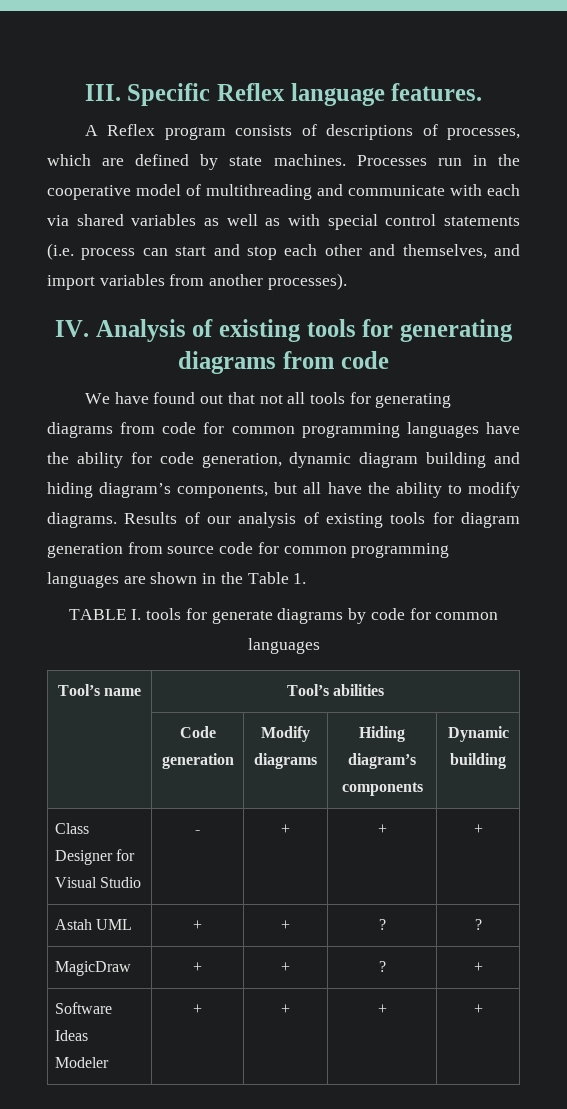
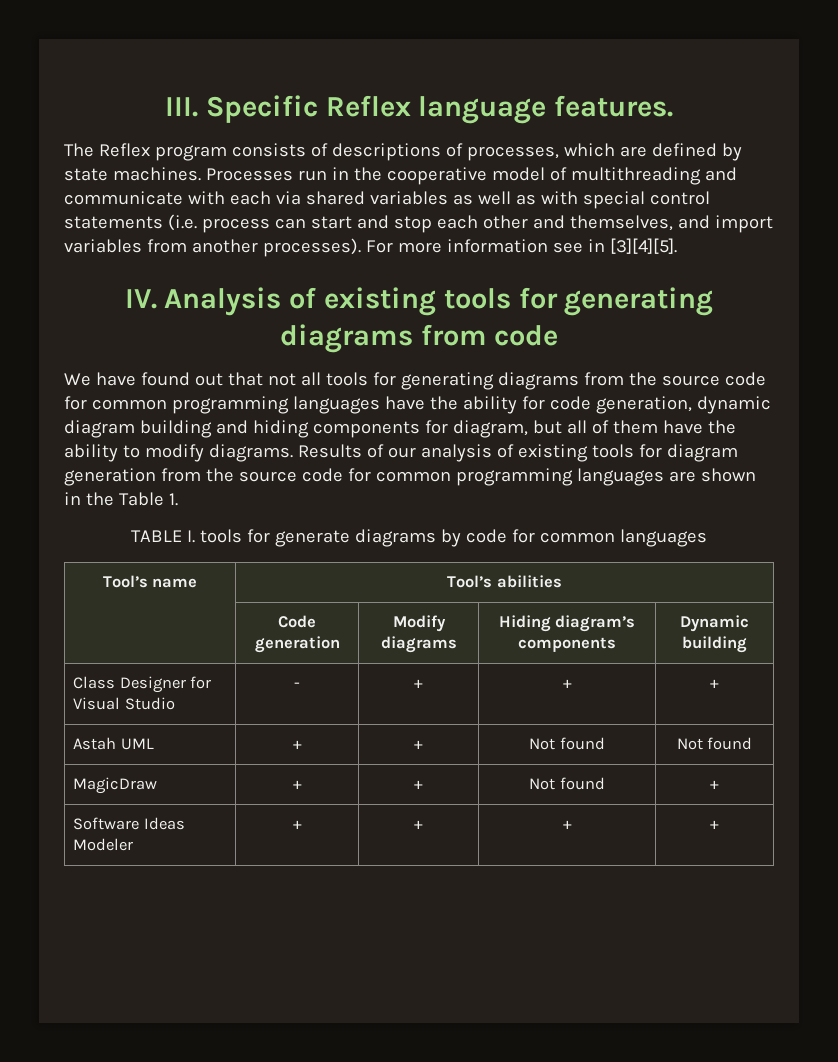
[84,125,98,136] A -> [64,143,94,157] The
(347, 281) none -> [365,238,677,254] For more information see in [3][4][5].
(156, 428) none -> [628,372,720,386] the source
[99,482,322,498] diagram’s components, but all -> [312,420,658,438] components for diagram, but all of them
(163, 548) none -> [205,468,234,482] the
[378,919,386,930] [474,919,482,930] ? | ? -> [529,737,605,750] [676,737,753,750] Not found | Not found
[378,961,386,972] ? -> [529,777,605,790] Not found

